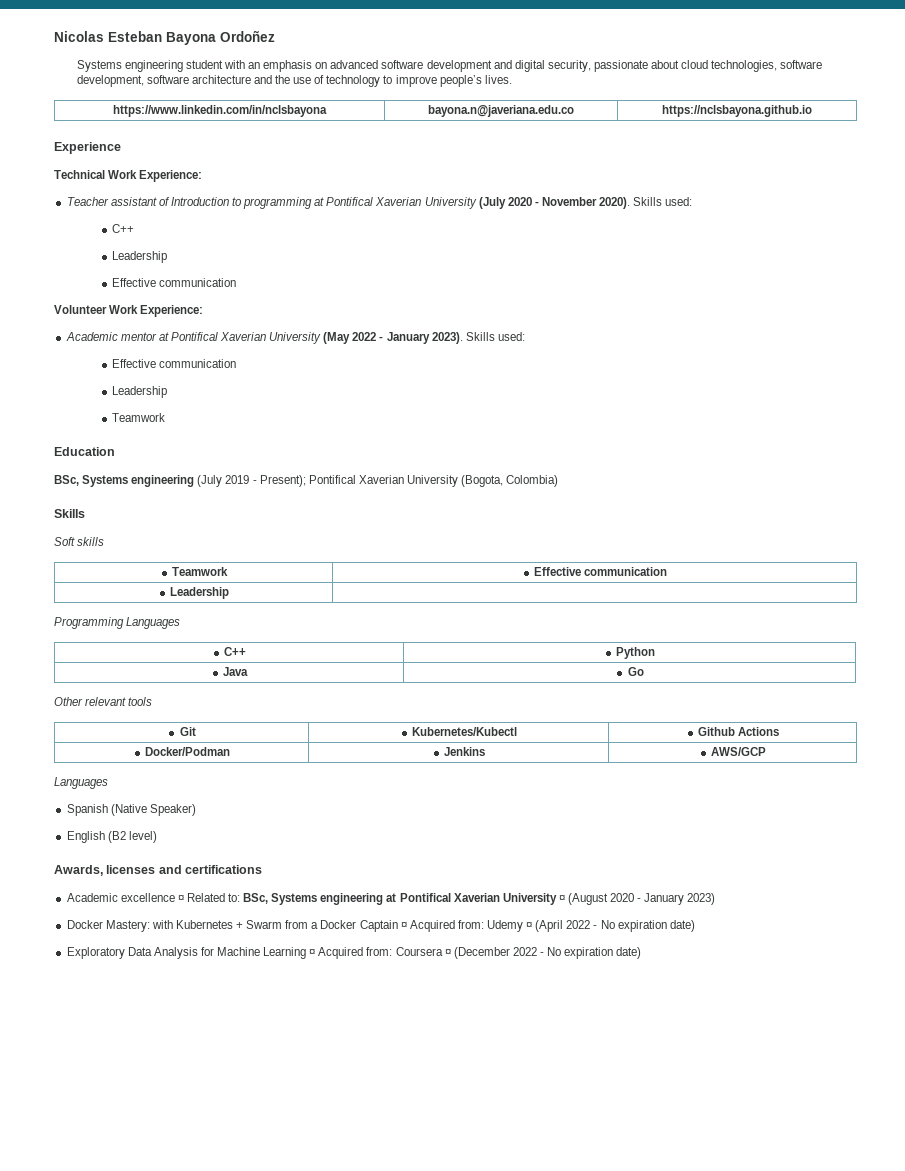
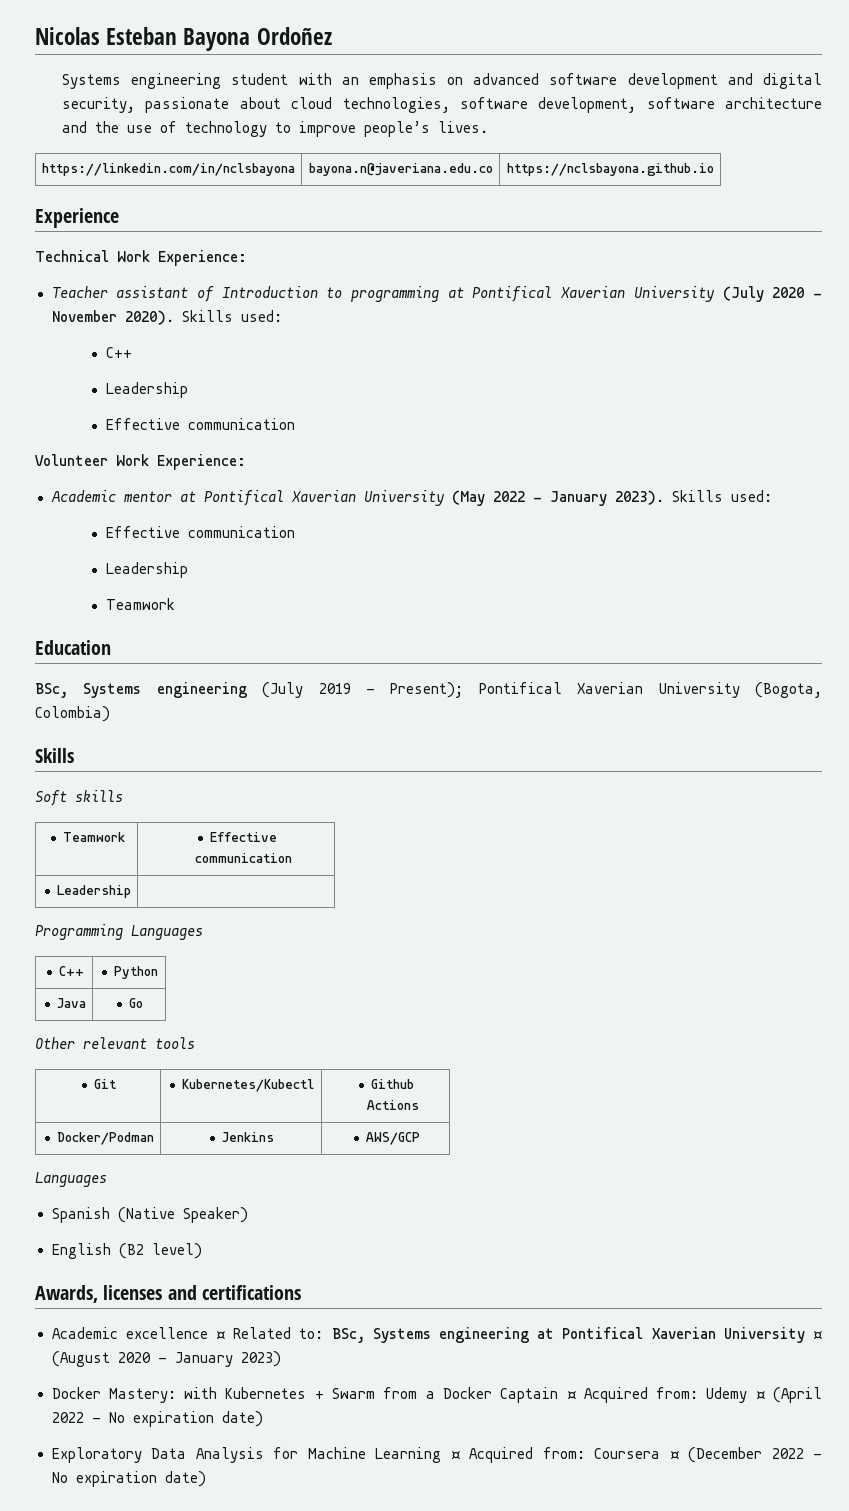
[113,105,327,117] https://www.linkedin.com/in/nclsbayona -> [42,163,295,176] https://linkedin.com/in/nclsbayona

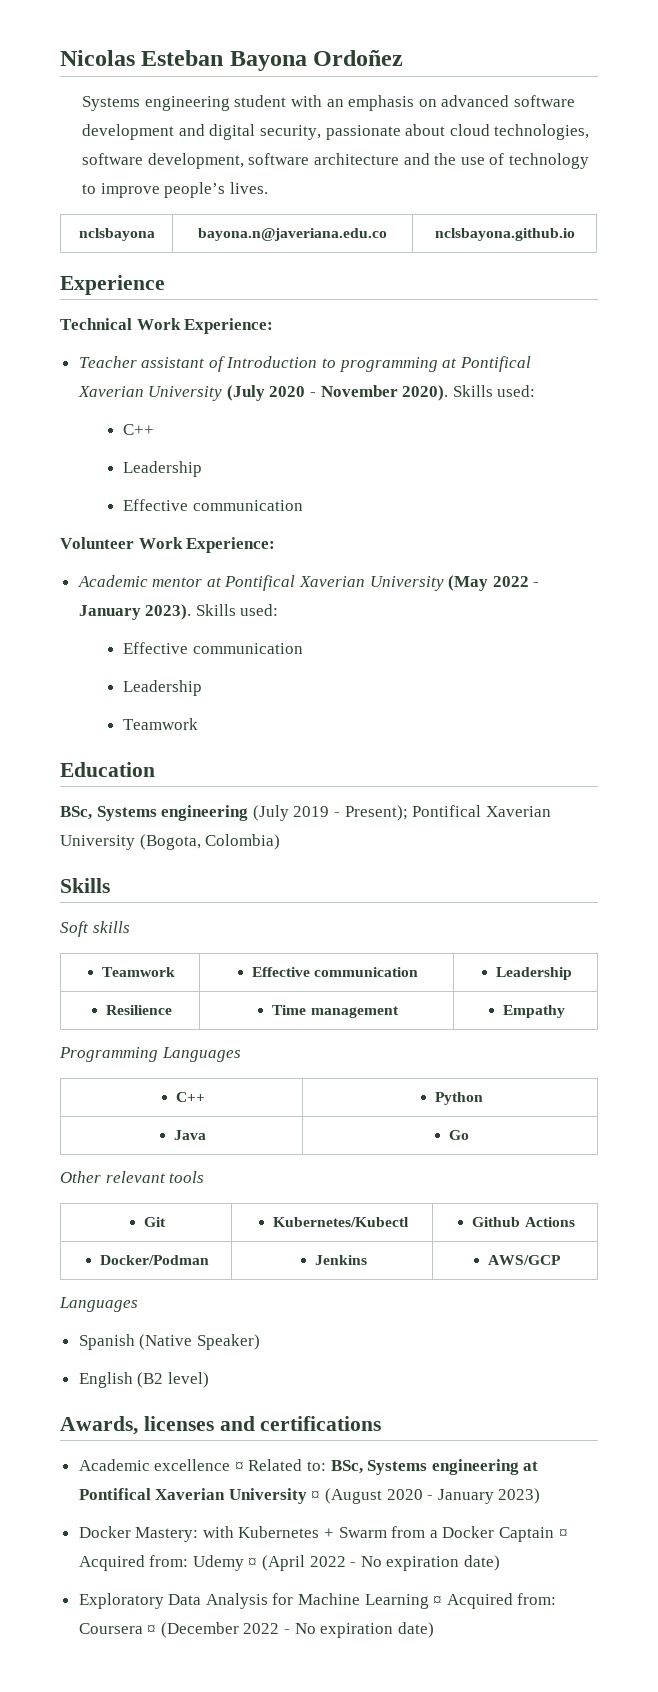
[42,163,295,176] https://linkedin.com/in/nclsbayona -> [78,228,155,241] nclsbayona
[506,163,714,176] https://nclsbayona.github.io -> [434,228,575,241] nclsbayona.github.io
[56,885,131,898] // Leadership | -> [496,967,573,980] [105,1005,172,1015] [272,1005,399,1018] [503,1005,566,1018] | Leadership // Resilience | Time management | Empathy

